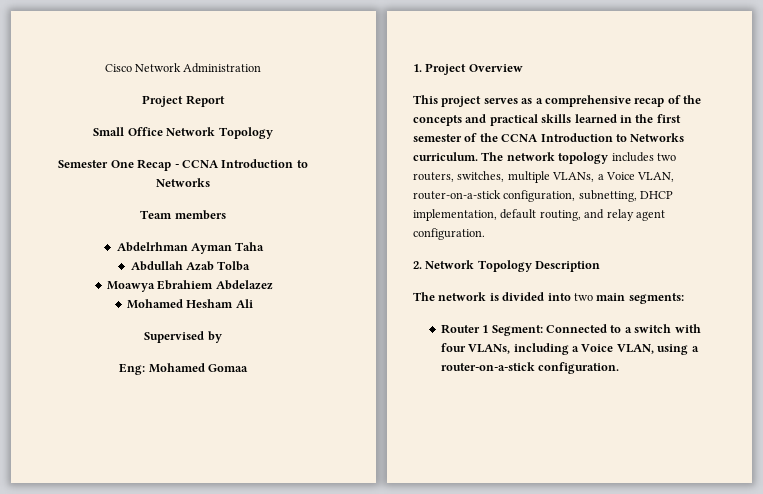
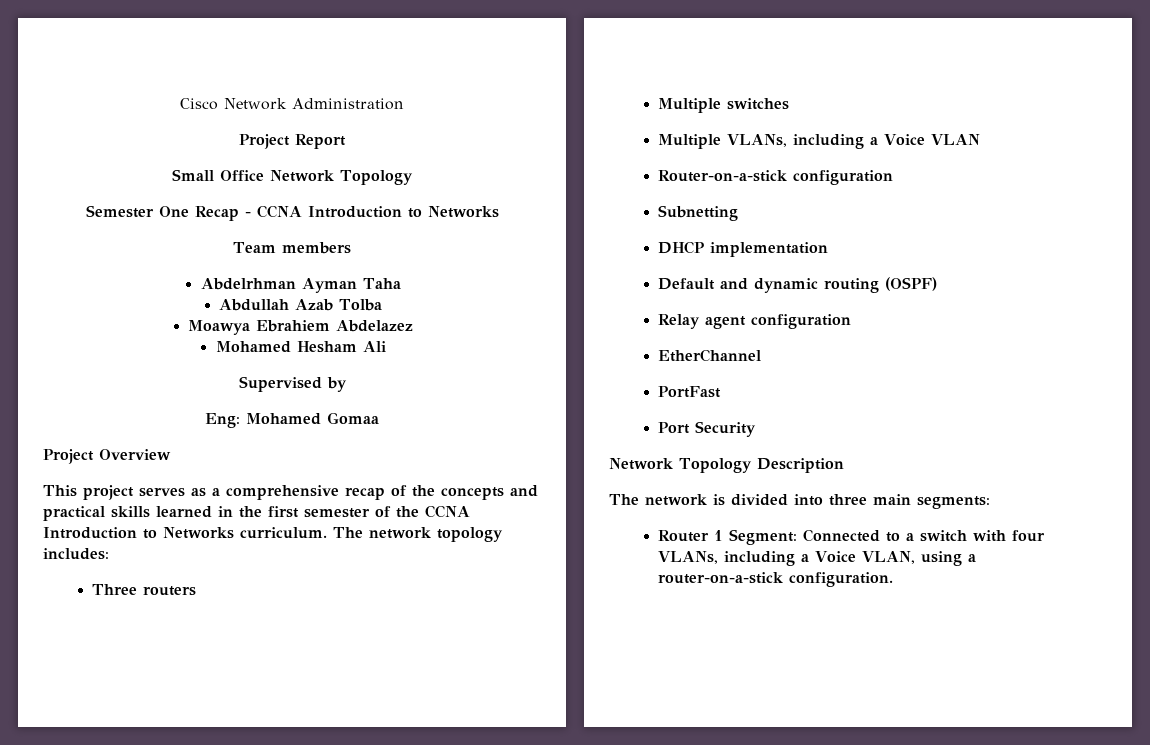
[413,64,422,72] 1. -> (379, 418) none
[611,152,676,162] [413,171,675,183] [413,190,674,202] [413,209,665,221] [413,228,485,240] [413,261,422,269] includes two routers, switches, multiple VLANs, a Voice VLAN, router-on-a-stick configuration, subnetting, DHCP implementation, default routing, and relay agent configuration. // 2. -> [43,548,109,560] [92,584,197,596] [658,98,790,113] [658,134,981,149] [658,170,894,185] [658,205,739,221] [658,241,829,257] [658,277,938,293] [658,314,852,329] [658,349,762,362] [658,386,722,398] [658,421,757,437] includes: // Three routers // Multiple switches // Multiple VLANs, including a Voice VLAN // Router-on-a-stick configuration // Subnetting // DHCP implementation // Default and dynamic routing (OSPF) // Relay agent configuration // EtherChannel // PortFast // Port Security //
[573,293,593,301] two -> [829,494,867,506] three

